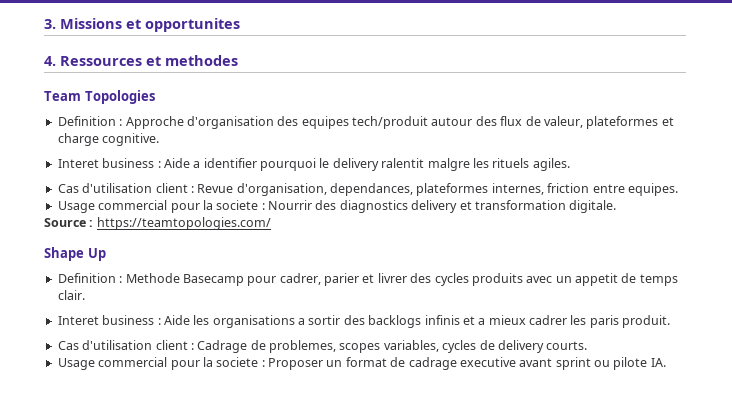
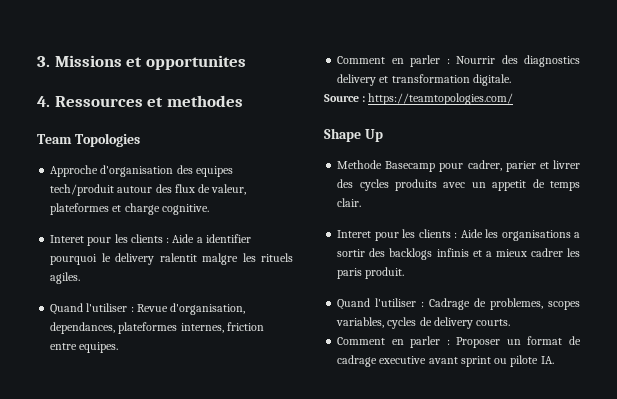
[57,116,123,126] Definition : -> (140, 140) none
[102,158,155,168] business -> [87,234,163,246] pour les clients
[57,183,188,193] Cas d'utilisation client -> [50,303,128,315] Quand l'utiliser
[57,200,259,213] Usage commercial pour la societe -> [337,55,441,67] Comment en parler
[57,273,123,283] Definition : -> (383, 135) none
[102,315,155,325] business -> [374,229,451,241] pour les clients
[57,340,188,350] Cas d'utilisation client -> [337,298,417,310] Quand l'utiliser
[57,357,259,370] Usage commercial pour la societe -> [337,336,441,348] Comment en parler

